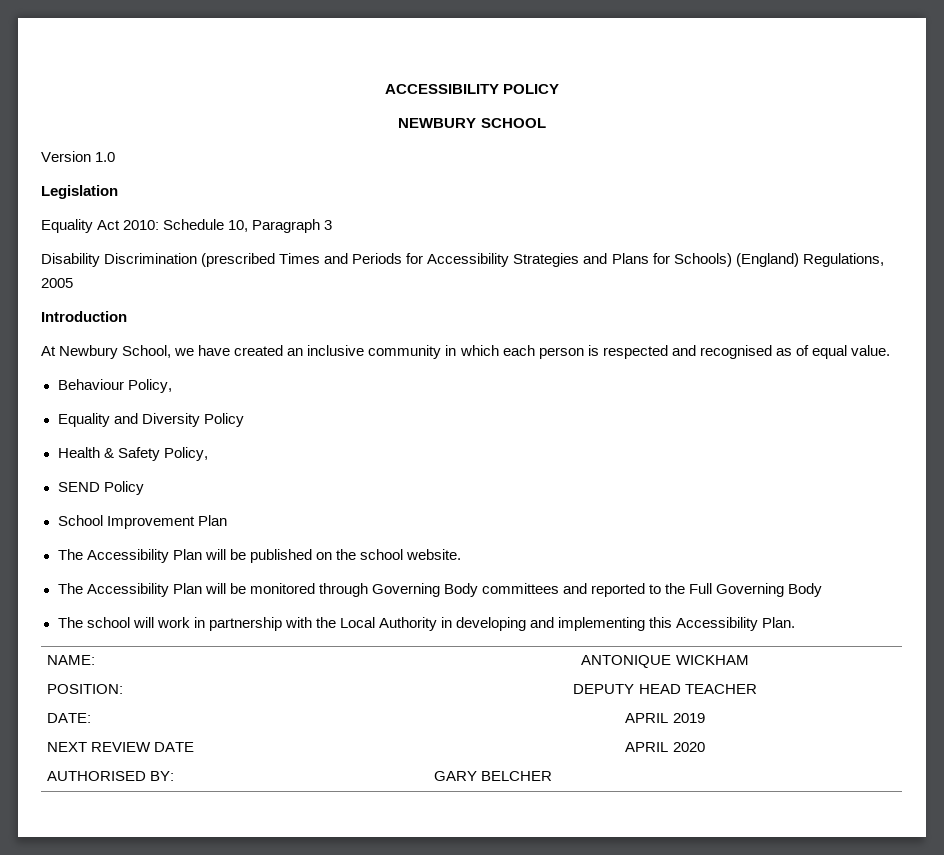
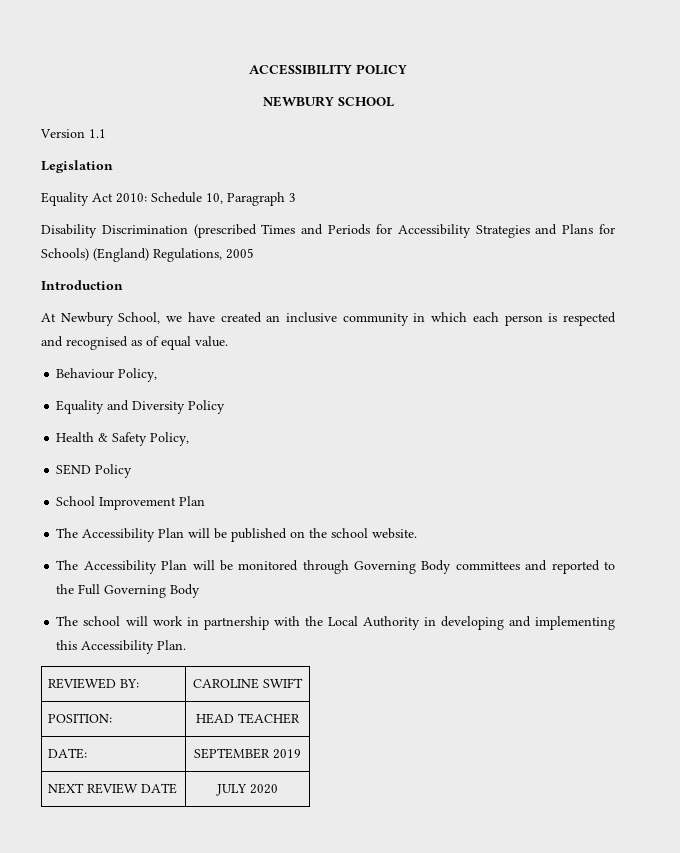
[95,152,116,162] 1.0 -> [89,129,106,138] 1.1
[47,655,96,665] [581,655,749,668] NAME: | ANTONIQUE WICKHAM -> [47,678,139,689] [193,678,303,689] REVIEWED BY: | CAROLINE SWIFT
[573,684,635,694] DEPUTY -> (112, 718) none
[625,713,669,723] APRIL -> [194,748,270,759] SEPTEMBER
[625,742,669,752] APRIL -> [216,784,247,796] JULY
[47,771,175,781] [434,771,553,781] // AUTHORISED BY: | GARY BELCHER -> (278, 789) none

